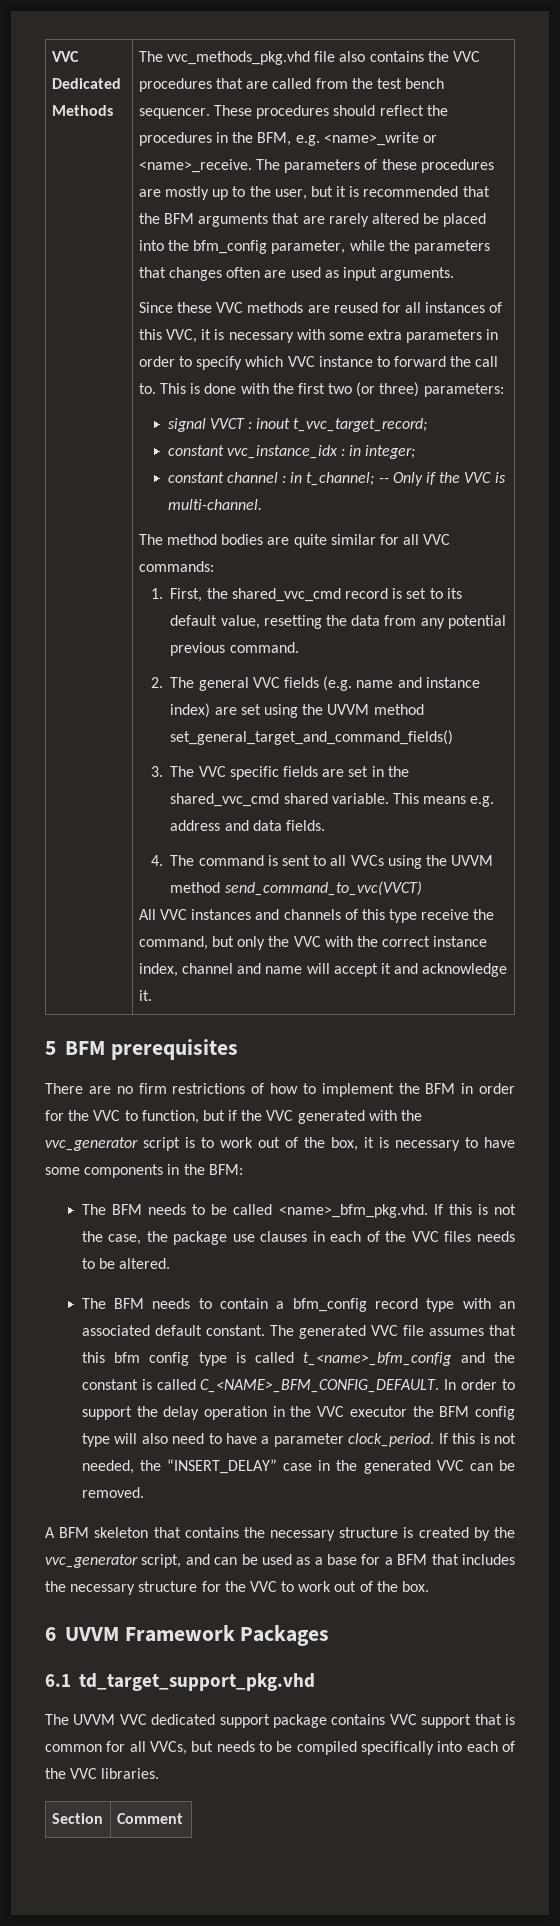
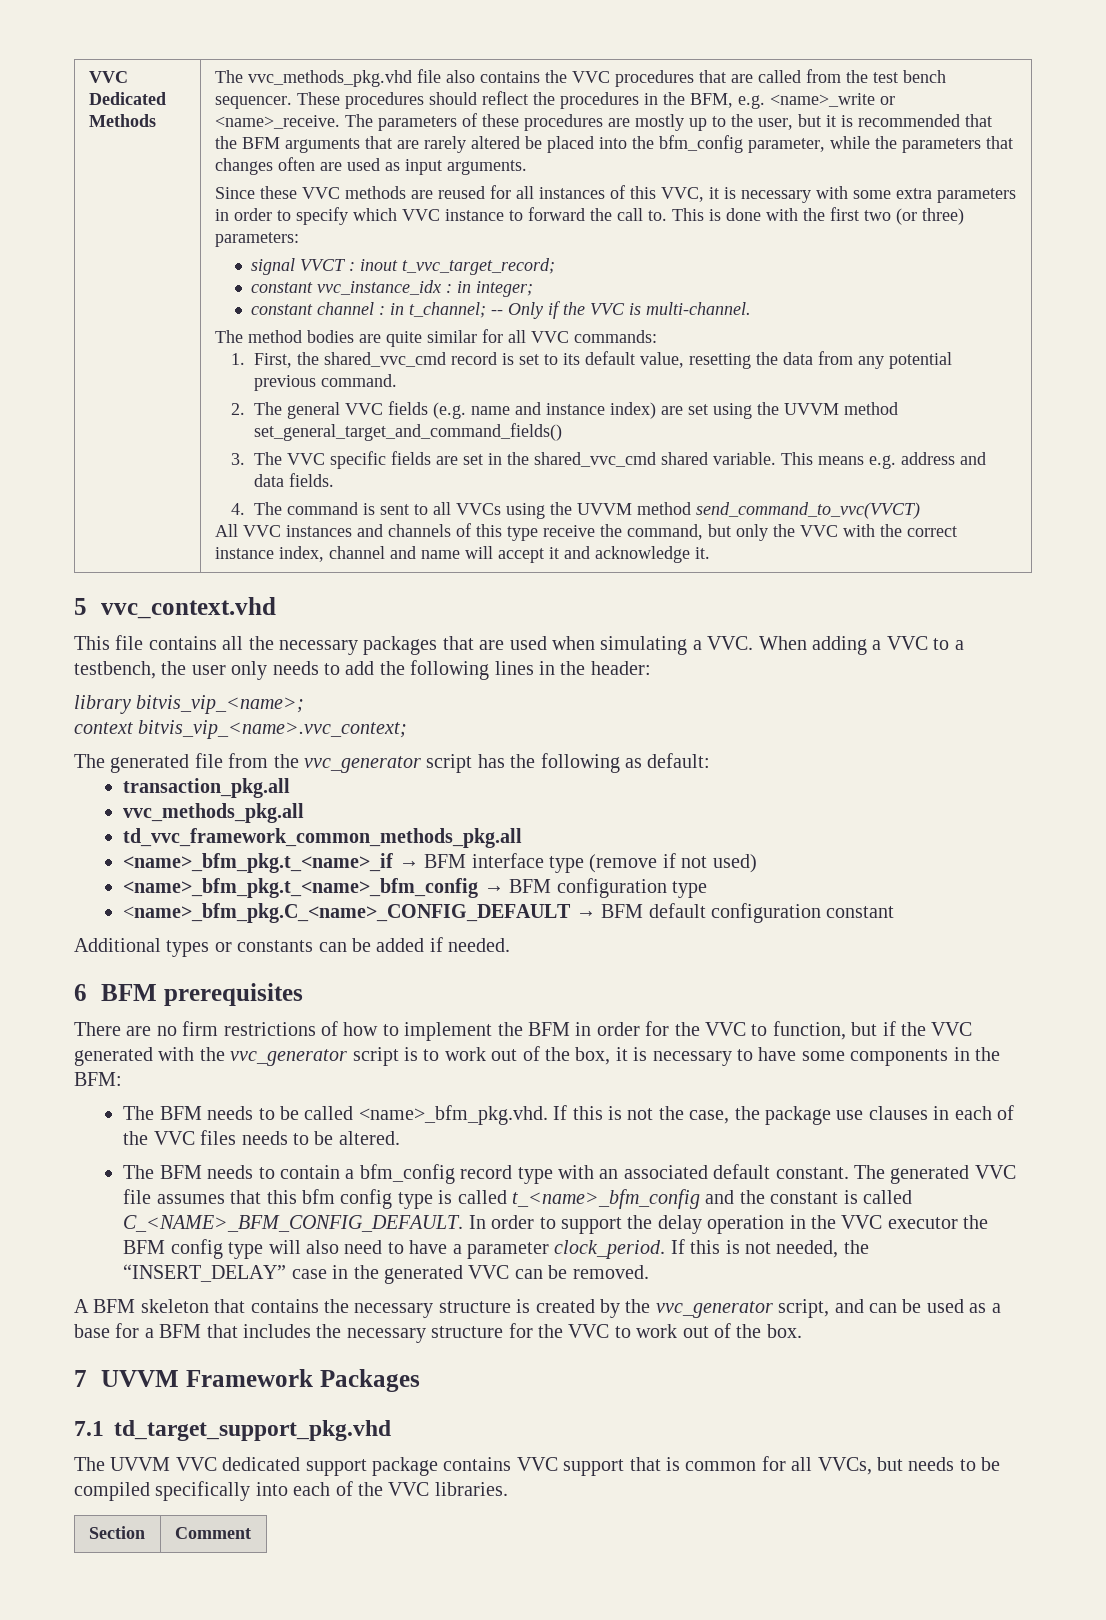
(56, 1048) none -> [101,597,277,619] [74,635,964,655] [74,660,651,680] [74,695,305,714] [74,720,408,739] [74,753,711,773] [123,778,291,798] [123,803,305,823] [123,828,523,848] [123,853,757,873] [123,878,708,898] [123,903,895,923] [74,937,511,957] [74,984,87,1001] vvc_context.vhd // This file contains all the necessary packages that are used when simulating a VVC. When adding a VVC to a testbench, the user only needs to add the following lines in the header: // library bitvis_vip_<name>; // context bitvis_vip_<name>.vvc_context; // The generated file from the vvc_generator script has the following as default: // transaction_pkg.all // vvc_methods_pkg.all // td_vvc_framework_common_methods_pkg.all // <name>_bfm_pkg.t_<name>_if → BFM interface type (remove if not used) // <name>_bfm_pkg.t_<name>_bfm_config → BFM configuration type // <name>_bfm_pkg.C_<name>_CONFIG_DEFAULT → BFM default configuration constant // Additional types or constants can be added if needed. // 6
[45,1627,56,1641] 6 -> [74,1370,87,1387] 7
[45,1674,71,1687] 6.1 -> [74,1421,104,1436] 7.1

